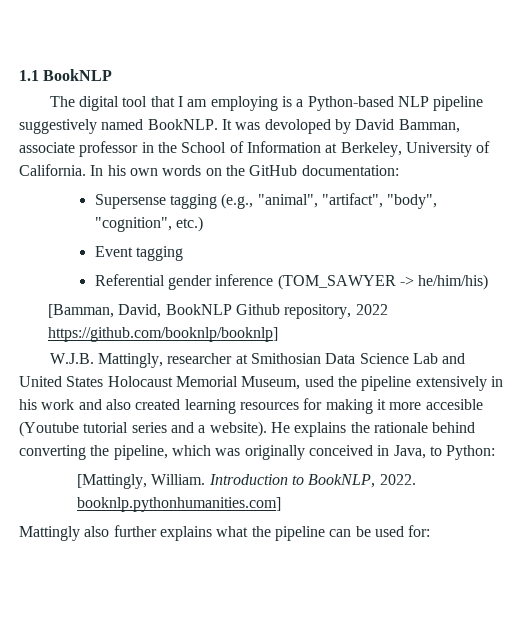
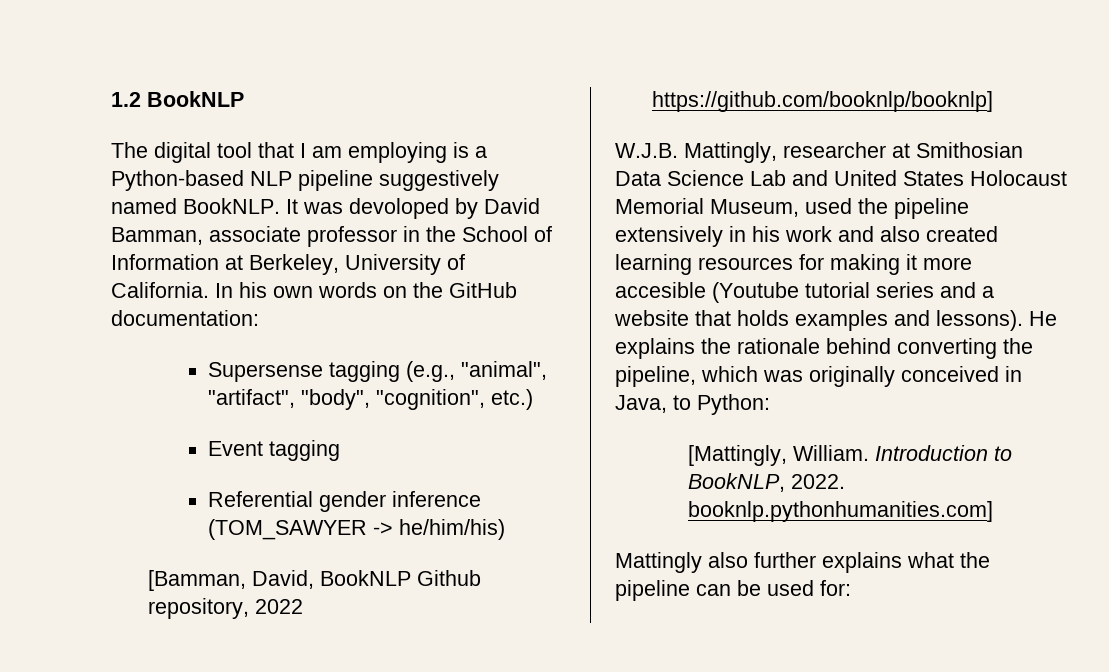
[19,70,39,81] 1.1 -> [111,92,141,107] 1.2
[209,421,267,437] website). -> [614,310,1023,331] website that holds examples and lessons).

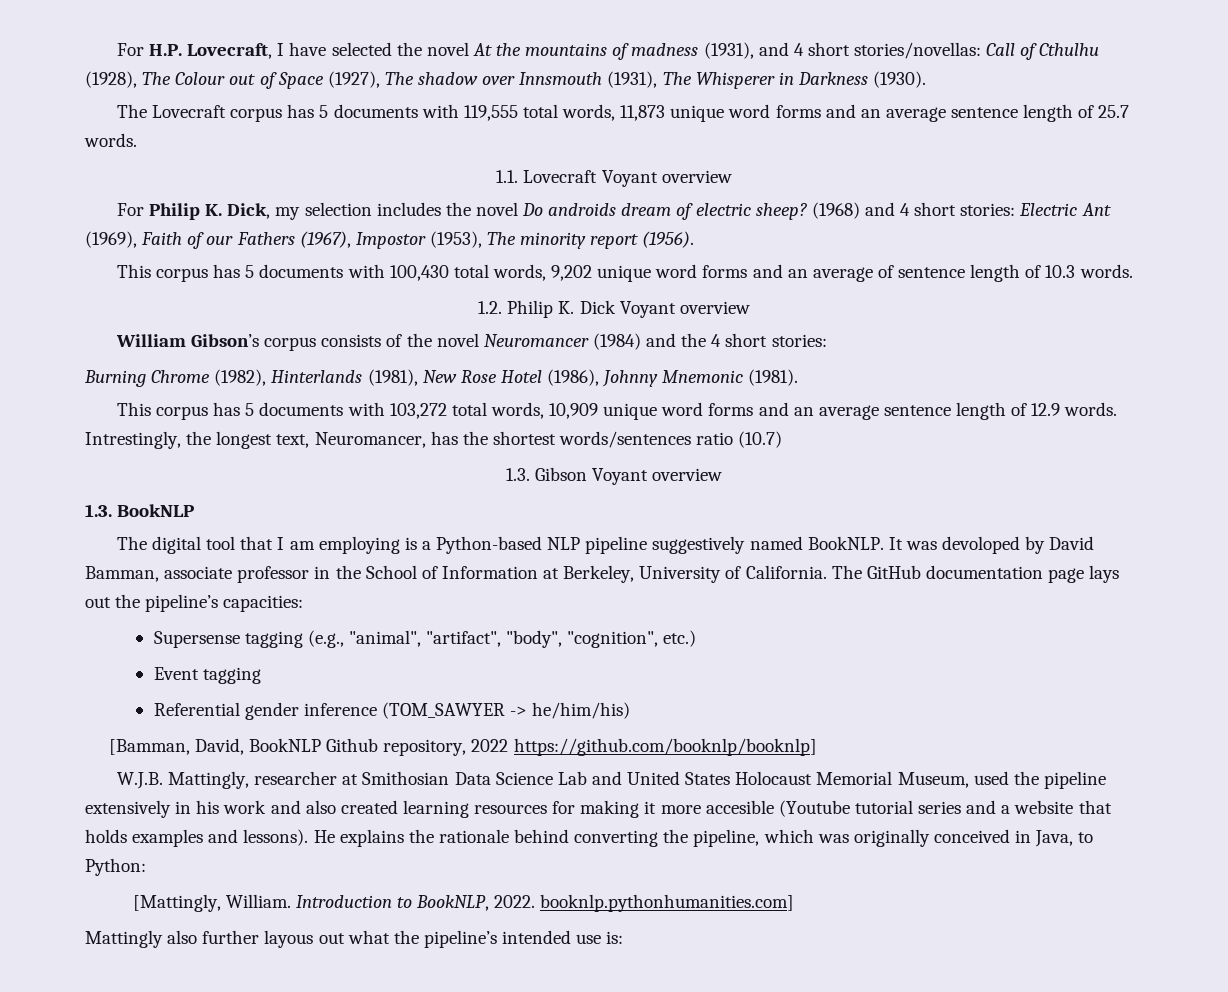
[111,92,141,107] 1.2 -> [116,42,1100,60] [85,71,927,89] [116,104,1130,122] [84,133,137,147] [496,170,732,187] [116,202,1111,220] [85,231,695,249] [116,264,1133,282] [478,300,750,318] [115,333,827,351] [84,369,799,387] [116,402,1118,420] [85,431,783,449] [505,467,723,485] [85,504,112,517] For H.P. Lovecraft, I have selected the novel At the mountains of madness (1931), and 4 short stories/novellas: Call of Cthulhu (1928), The Colour out of Space (1927), The shadow over Innsmouth (1931), The Whisperer in Darkness (1930). // The Lovecraft corpus has 5 documents with 119,555 total words, 11,873 unique word forms and an average sentence length of 25.7 words. // 1.1. Lovecraft Voyant overview // For Philip K. Dick, my selection includes the novel Do androids dream of electric sheep? (1968) and 4 short stories: Electric Ant (1969), Faith of our Fathers (1967), Impostor (1953), The minority report (1956). // This corpus has 5 documents with 100,430 total words, 9,202 unique word forms and an average of sentence length of 10.3 words. // 1.2. Philip K. Dick Voyant overview // William Gibson’s corpus consists of the novel Neuromancer (1984) and the 4 short stories: // Burning Chrome (1982), Hinterlands (1981), New Rose Hotel (1986), Johnny Mnemonic (1981). // This corpus has 5 documents with 103,272 total words, 10,909 unique word forms and an average sentence length of 12.9 words. Intrestingly, the longest text, Neuromancer, has the shortest words/sentences ratio (10.7) // 1.3. Gibson Voyant overview // 1.3.
[215,282,517,298] [111,310,259,326] In his own words on the GitHub documentation: -> [831,565,1120,583] [85,594,304,612] The GitHub documentation page lays out the pipeline’s capacities:
[822,552,990,573] [615,580,851,601] explains what the pipeline can be used for: -> [264,930,624,948] layous out what the pipeline’s intended use is:

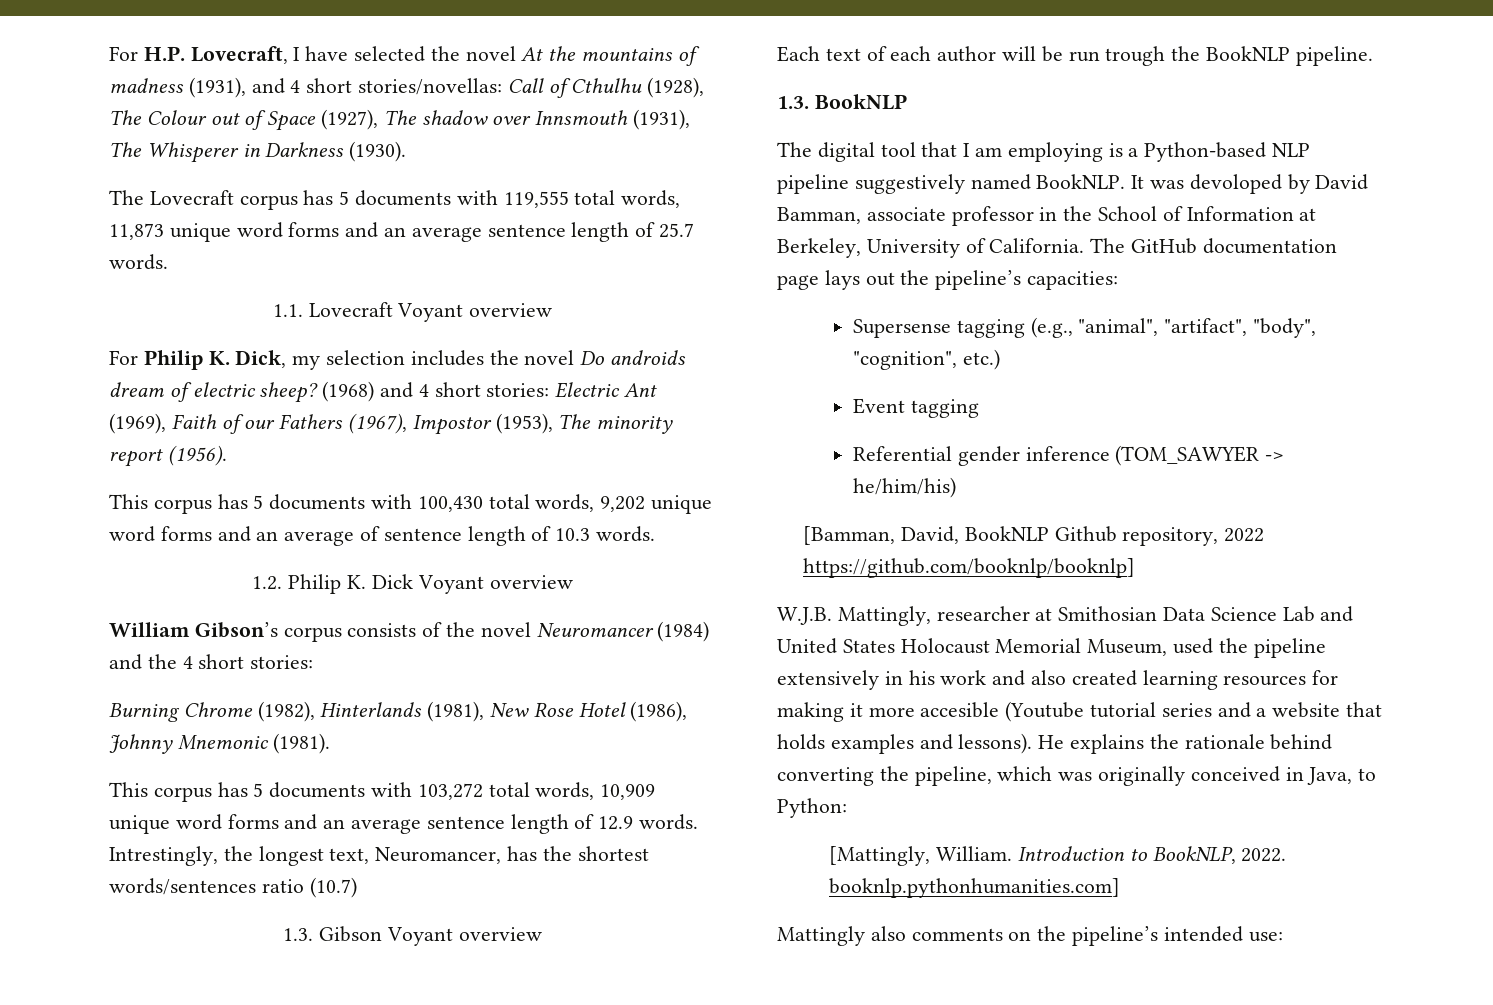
(723, 474) none -> [777,46,1373,66] // Each text of each author will be run trough the BookNLP pipeline.
[202,930,390,948] further layous out what -> [911,928,1032,941] comments on
[576,931,624,944] use is: -> [1248,932,1283,942] use:

